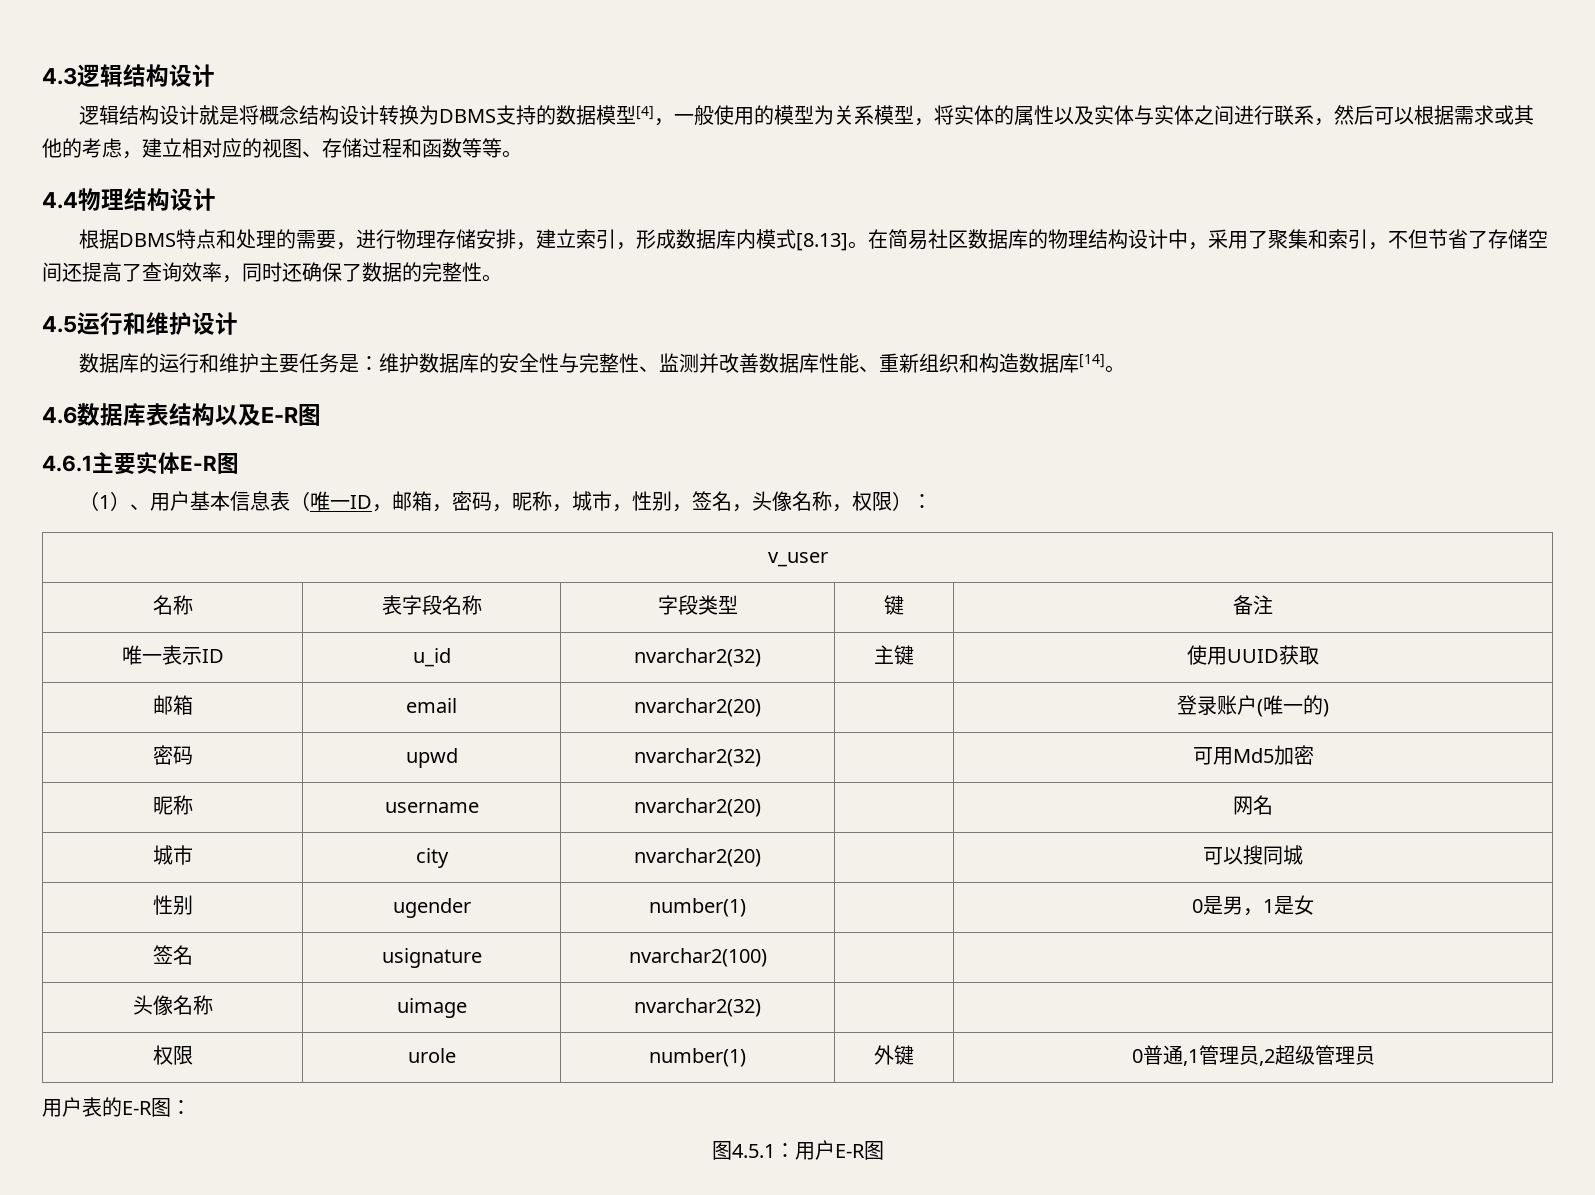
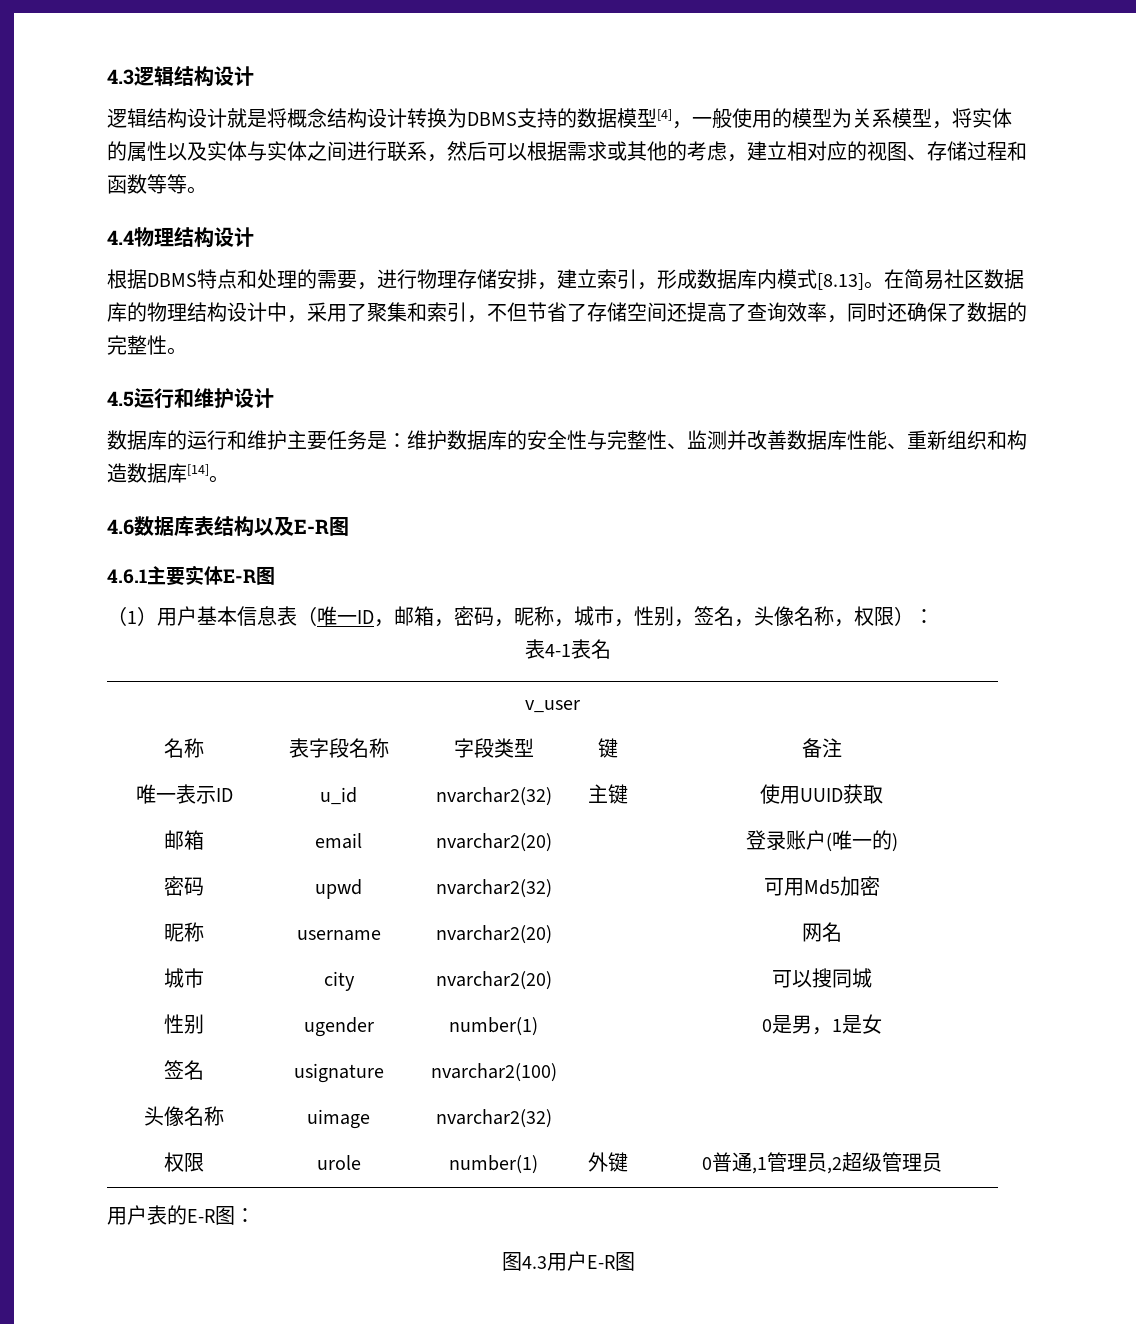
[130,504,151,510] 、 -> (157, 616) none
(933, 501) none -> [525,639,611,659] // 表4-1表名
[731,1143,795,1158] 4.5.1： -> [521,1256,547,1269] 4.3

